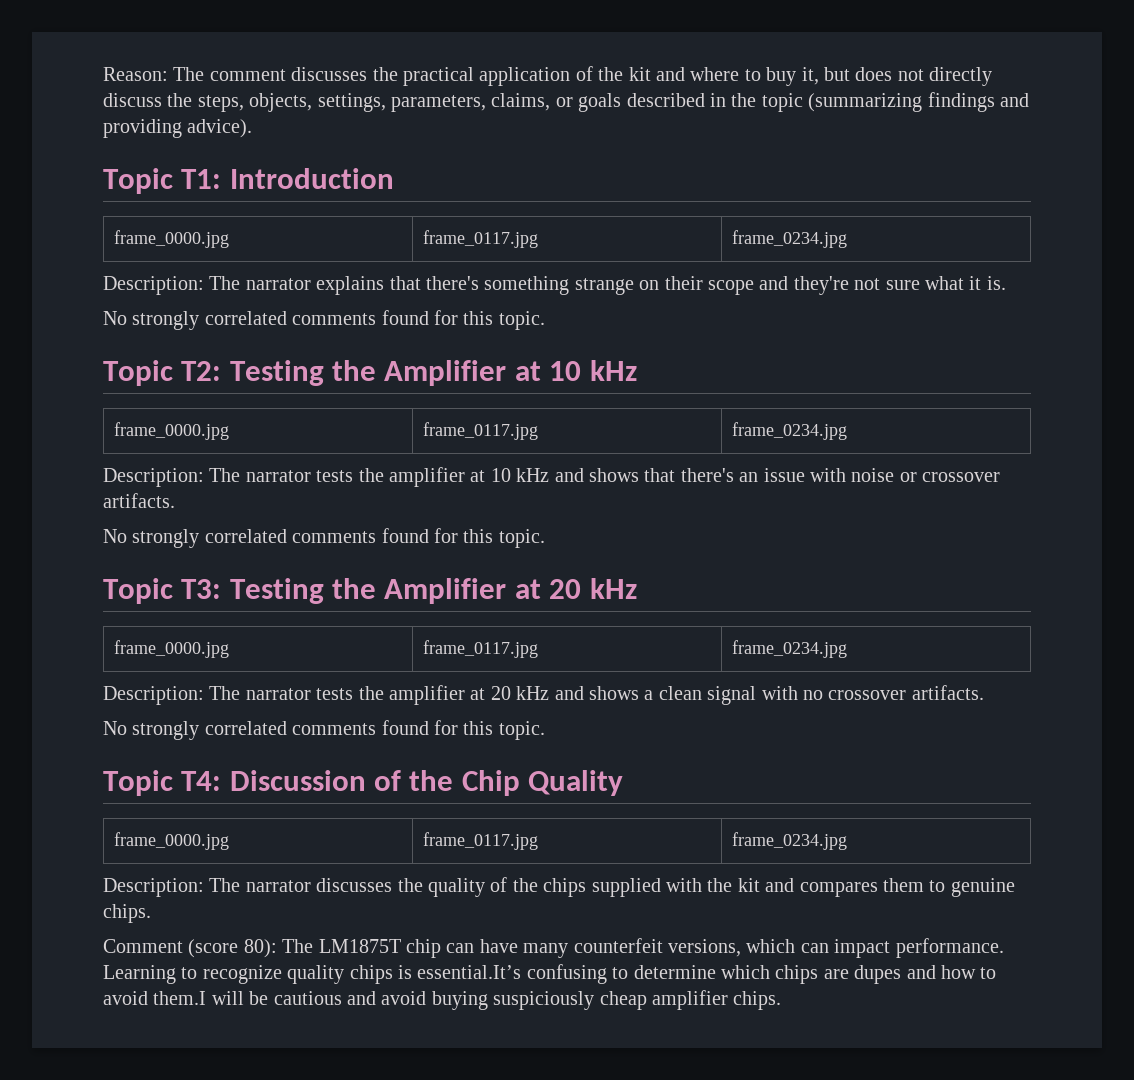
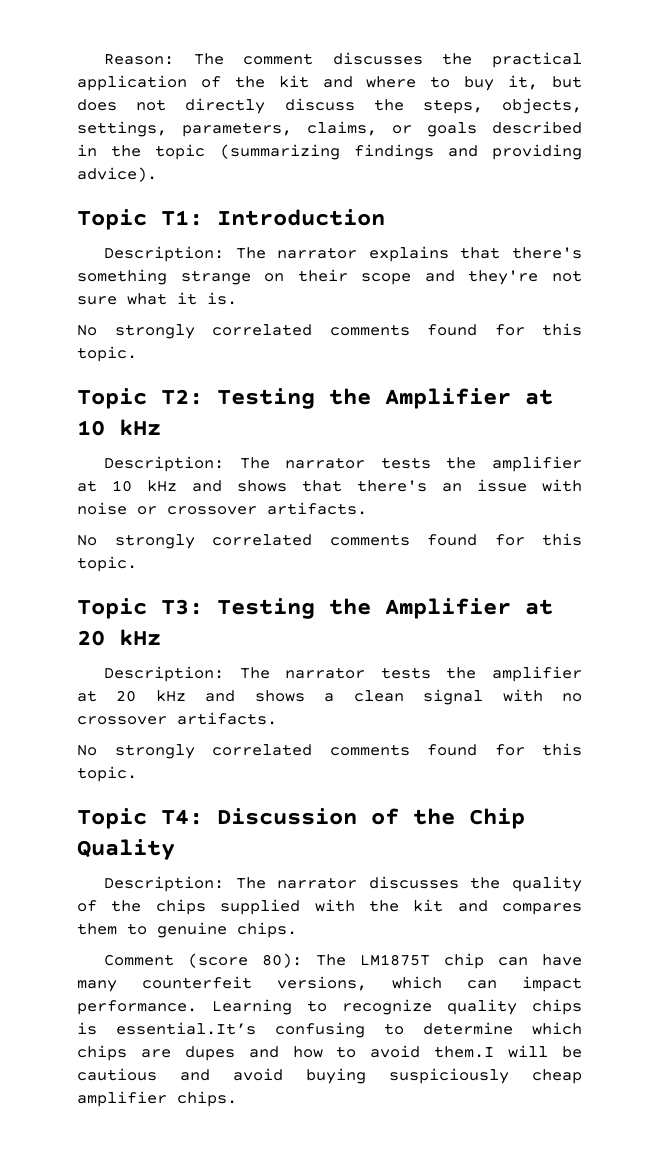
[114,230,230,248] [423,230,539,248] [732,230,848,248] // frame_0000.jpg | frame_0117.jpg | frame_0234.jpg -> (385, 217) none
[114,422,230,440] [423,422,539,440] [732,422,848,440] // frame_0000.jpg | frame_0117.jpg | frame_0234.jpg -> (161, 427) none
[114,640,230,658] [423,640,539,658] [732,640,848,658] // frame_0000.jpg | frame_0117.jpg | frame_0234.jpg -> (161, 637) none
[114,832,230,850] [423,832,539,850] [732,832,848,850] // frame_0000.jpg | frame_0117.jpg | frame_0234.jpg -> (175, 849) none

